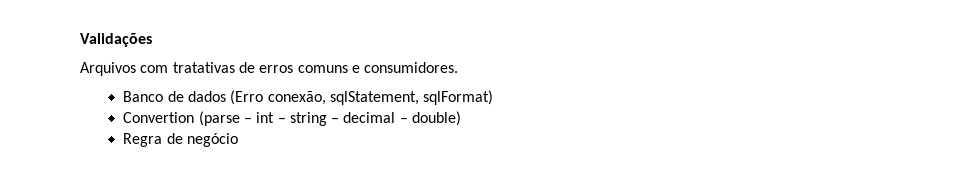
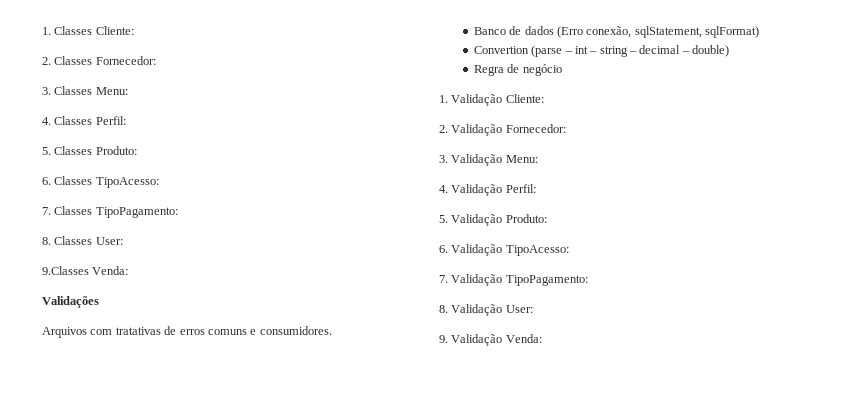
(80, 40) none -> [42,26,134,35] [42,56,156,65] [42,86,128,95] [42,116,126,125] [42,146,137,155] [42,176,159,188] [42,206,178,218] [42,236,123,245] [42,266,129,275] 1. Classes Cliente: // 2. Classes Fornecedor: // 3. Classes Menu: // 4. Classes Perfil: // 5. Classes Produto: // 6. Classes TipoAcesso: // 7. Classes TipoPagamento: // 8. Classes User: // 9.Classes Venda: //
(238, 140) none -> [439,94,544,106] [439,124,566,136] [439,154,538,166] [439,184,536,196] [439,214,547,226] [439,244,569,256] [439,274,588,286] [439,304,533,316] [439,334,542,346] // 1. Validação Cliente: // 2. Validação Fornecedor: // 3. Validação Menu: // 4. Validação Perfil: // 5. Validação Produto: // 6. Validação TipoAcesso: // 7. Validação TipoPagamento: // 8. Validação User: // 9. Validação Venda:

